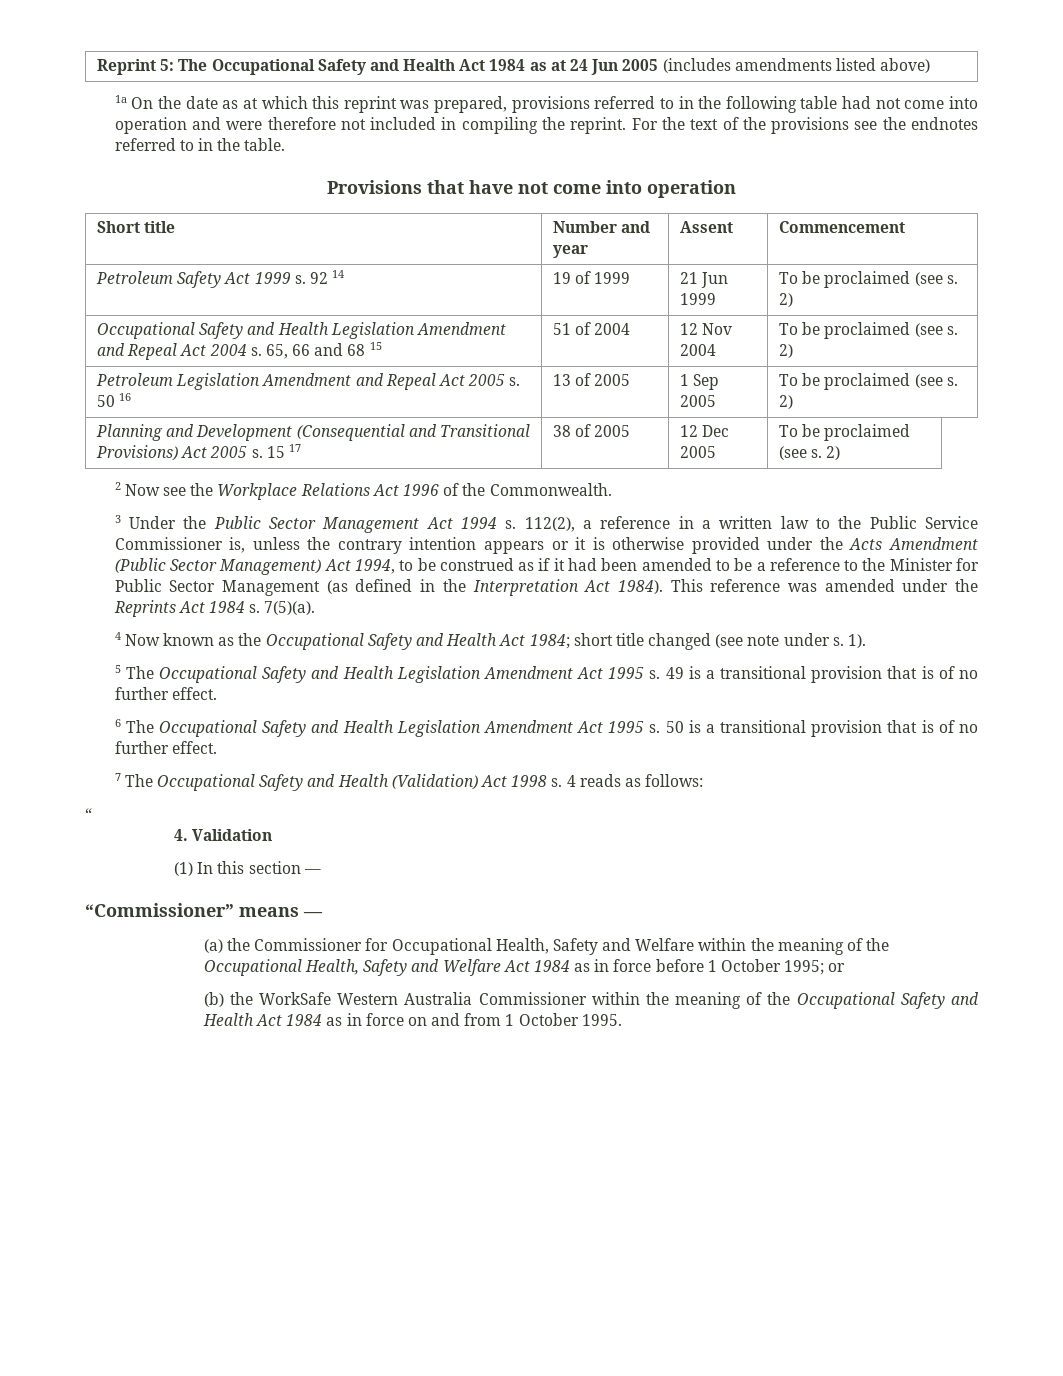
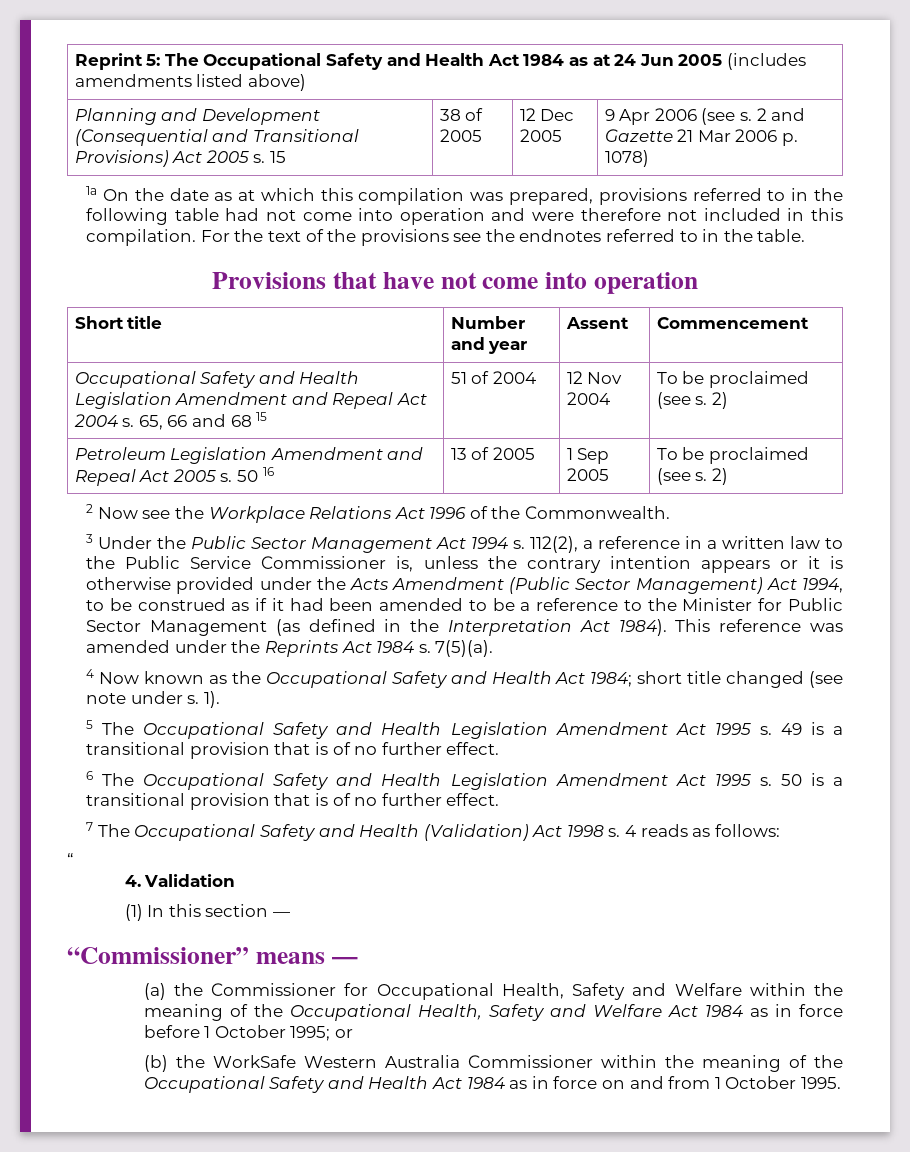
(931, 65) none -> [74,108,320,125] [74,129,359,146] [74,150,287,167] [439,108,484,121] [439,129,482,142] [519,108,575,121] [519,129,562,142] [604,108,806,125] [604,129,799,146] [604,150,649,167] // Planning and Development (Consequential and Transitional Provisions) Act 2005 s. 15 | 38 of 2005 | 12 Dec 2005 | 9 Apr 2006 (see s. 2 and Gazette 21 Mar 2006 p. 1078)
[343,96,397,113] reprint -> [358,188,465,205] compilation
[461,117,627,134] compiling the reprint. -> [811,208,844,221] [86,229,197,246] this compilation.
[95,270,345,288] [552,271,631,284] [679,272,729,288] [679,293,716,305] [778,271,958,288] [778,293,793,307] // Petroleum Safety Act 1999 s. 92 14 | 19 of 1999 | 21 Jun 1999 | To be proclaimed (see s. 2) -> (809, 323) none
[95,424,530,441] [95,444,301,461] [552,424,631,437] [679,425,730,437] [679,446,716,458] [778,424,911,441] [778,446,841,460] // Planning and Development (Consequential and Transitional Provisions) Act 2005 s. 15 17 | 38 of 2005 | 12 Dec 2005 | To be proclaimed (see s. 2) -> (728, 476) none

